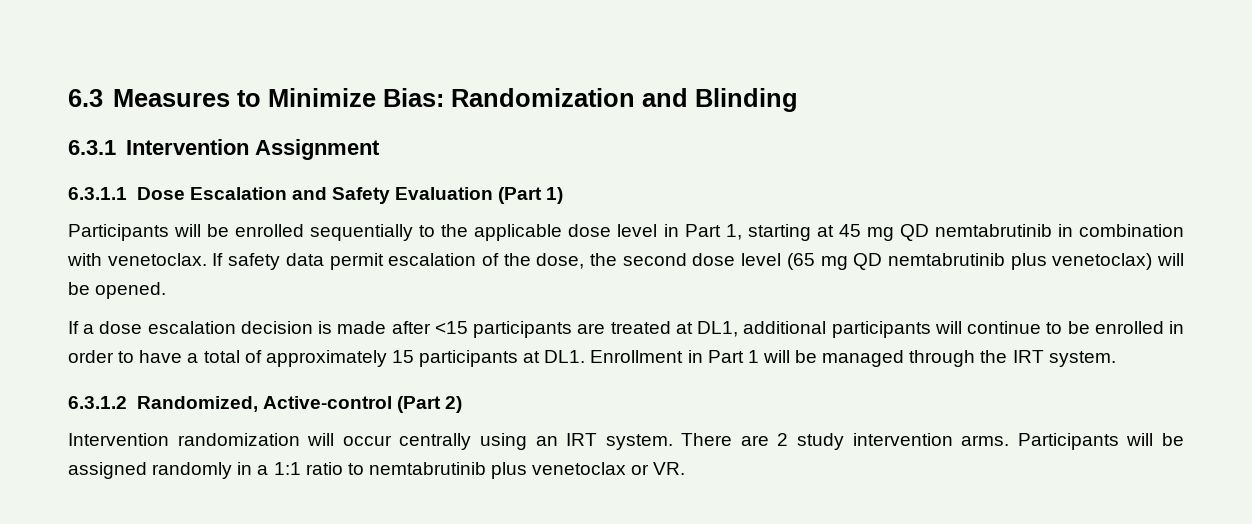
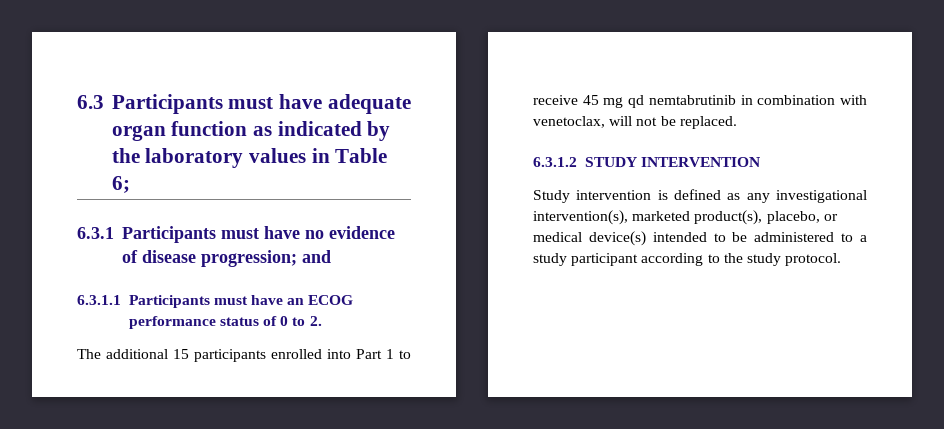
[112,88,798,112] [68,139,380,160] [68,187,564,204] [68,224,834,241] Measures to Minimize Bias: Randomization and Blinding // 6.3.1 Intervention Assignment // 6.3.1.1 Dose Escalation and Safety Evaluation (Part 1) // Participants will be enrolled sequentially to the applicable dose level in Part 1, starting at -> [111,94,411,114] [111,121,391,141] [111,148,388,168] [111,176,130,193] [77,226,395,243] [121,250,331,267] [77,295,354,308] [128,316,322,329] [77,349,411,362] [533,95,578,105] Participants must have adequate organ function as indicated by the laboratory values in Table 6; // 6.3.1 Participants must have no evidence of disease progression; and // 6.3.1.1 Participants must have an ECOG performance status of 0 to 2. // The additional 15 participants enrolled into Part 1 to receive
[899,224,929,241] QD -> [628,95,645,108] qd
[107,253,1185,270] [68,282,167,299] [68,321,1184,338] [68,350,1116,367] [68,396,462,413] [68,433,1184,450] [68,462,686,479] venetoclax. If safety data permit escalation of the dose, the second dose level (65 mg QD nemtabrutinib plus venetoclax) will be opened. // If a dose escalation decision is made after <15 participants are treated at DL1, additional participants will continue to be enrolled in order to have a total of approximately 15 participants at DL1. Enrollment in Part 1 will be managed through the IRT system. // 6.3.1.2 Randomized, Active-control (Part 2) // Intervention randomization will occur centrally using an IRT system. There are 2 study intervention arms. Participants will be assigned randomly in a 1:1 ratio to nemtabrutinib plus venetoclax or VR. -> [533,116,737,129] [533,157,760,167] [533,189,867,203] [533,210,838,225] [533,231,867,246] [533,253,842,266] venetoclax, will not be replaced. // 6.3.1.2 STUDY INTERVENTION // Study intervention is defined as any investigational intervention(s), marketed product(s), placebo, or medical device(s) intended to be administered to a study participant according to the study protocol.

